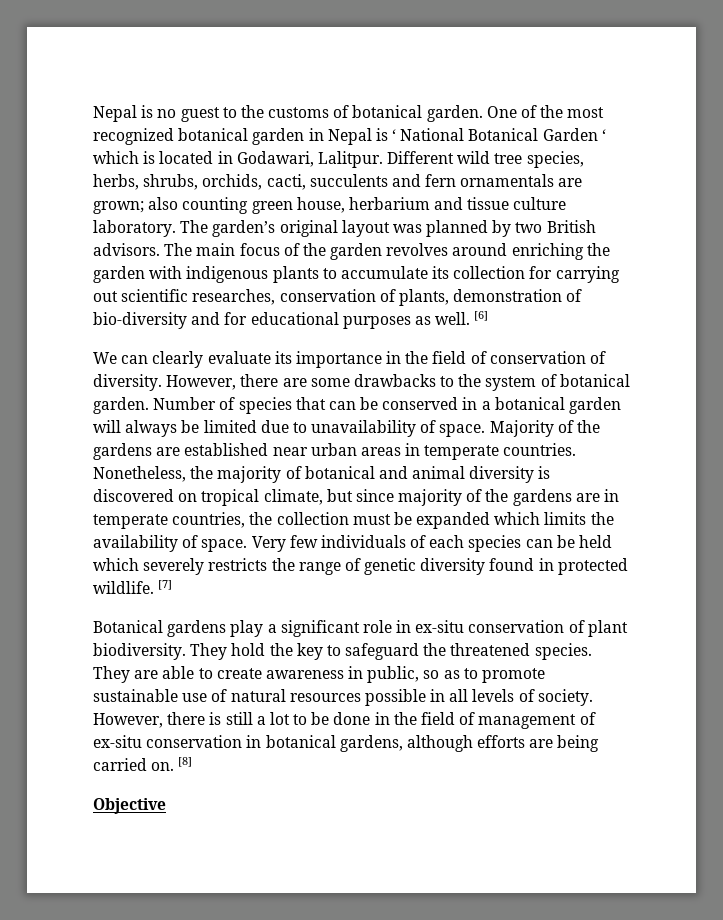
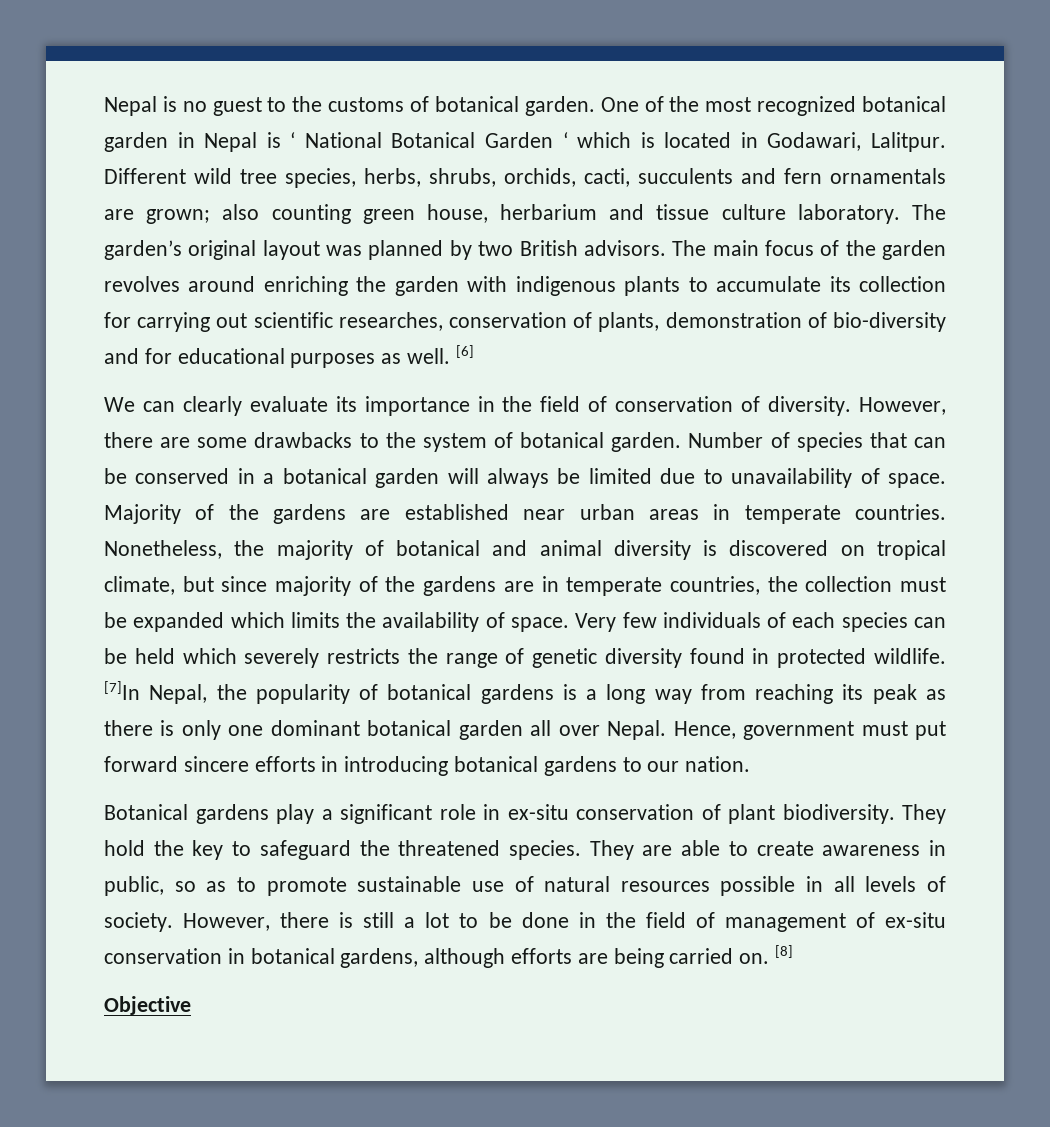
[158,580,173,590] [7] -> [104,681,946,704] [104,720,946,740] [104,756,751,776] [7]In Nepal, the popularity of botanical gardens is a long way from reaching its peak as there is only one dominant botanical garden all over Nepal. Hence, government must put forward sincere efforts in introducing botanical gardens to our nation.

